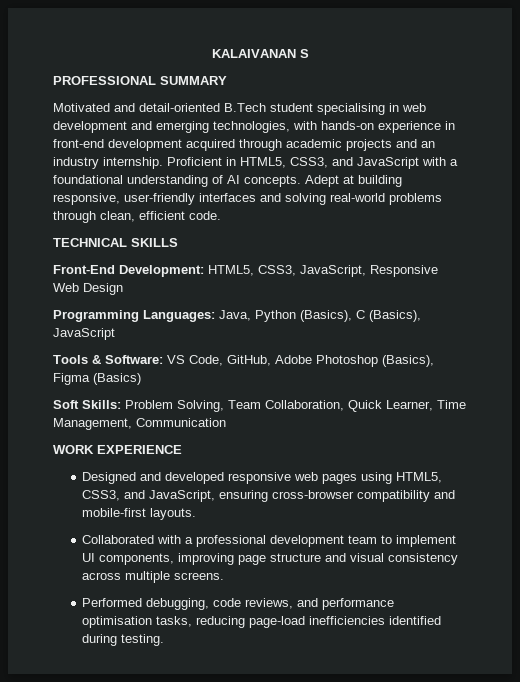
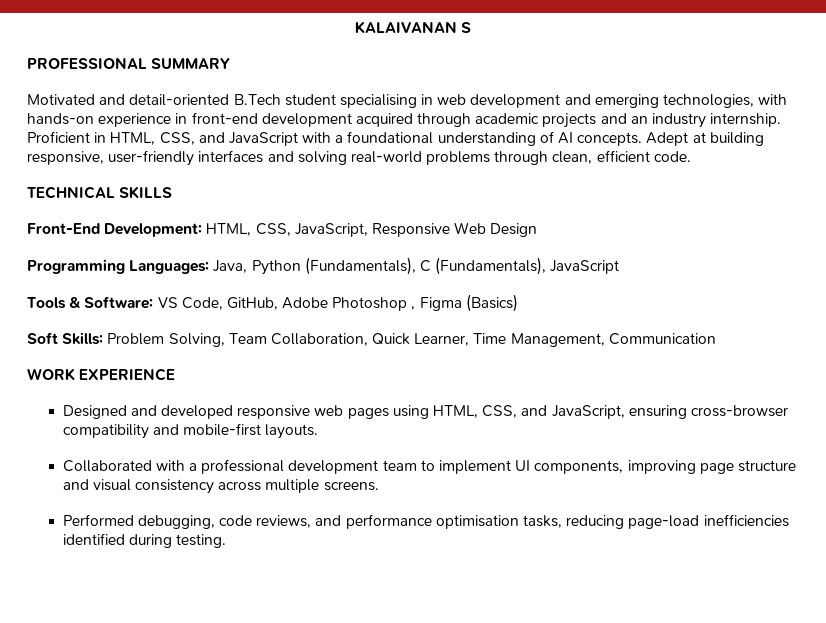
[240,157,328,168] HTML5, CSS3, -> [110,132,195,145] HTML, CSS,
[208,265,296,276] HTML5, CSS3, -> [206,223,291,236] HTML, CSS,
[300,310,421,322] (Basics), C (Basics), -> [304,257,547,275] (Fundamentals), C (Fundamentals),
[382,355,434,367] (Basics), -> [411,306,416,310] ,
[396,472,443,483] [82,490,121,501] HTML5, CSS3, -> [432,405,518,418] HTML, CSS,

